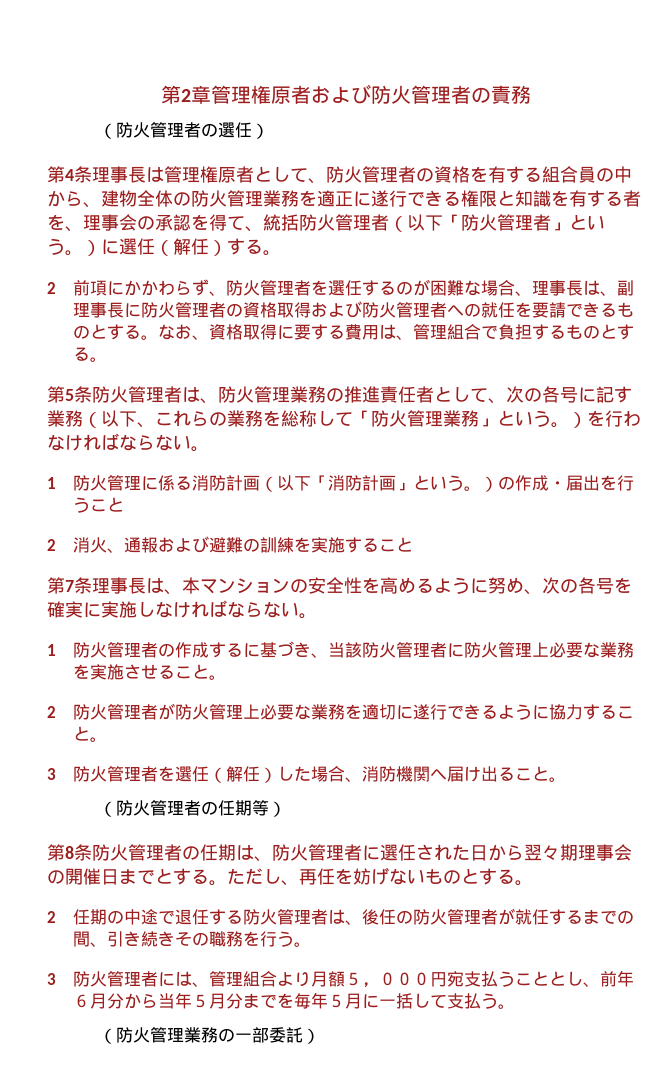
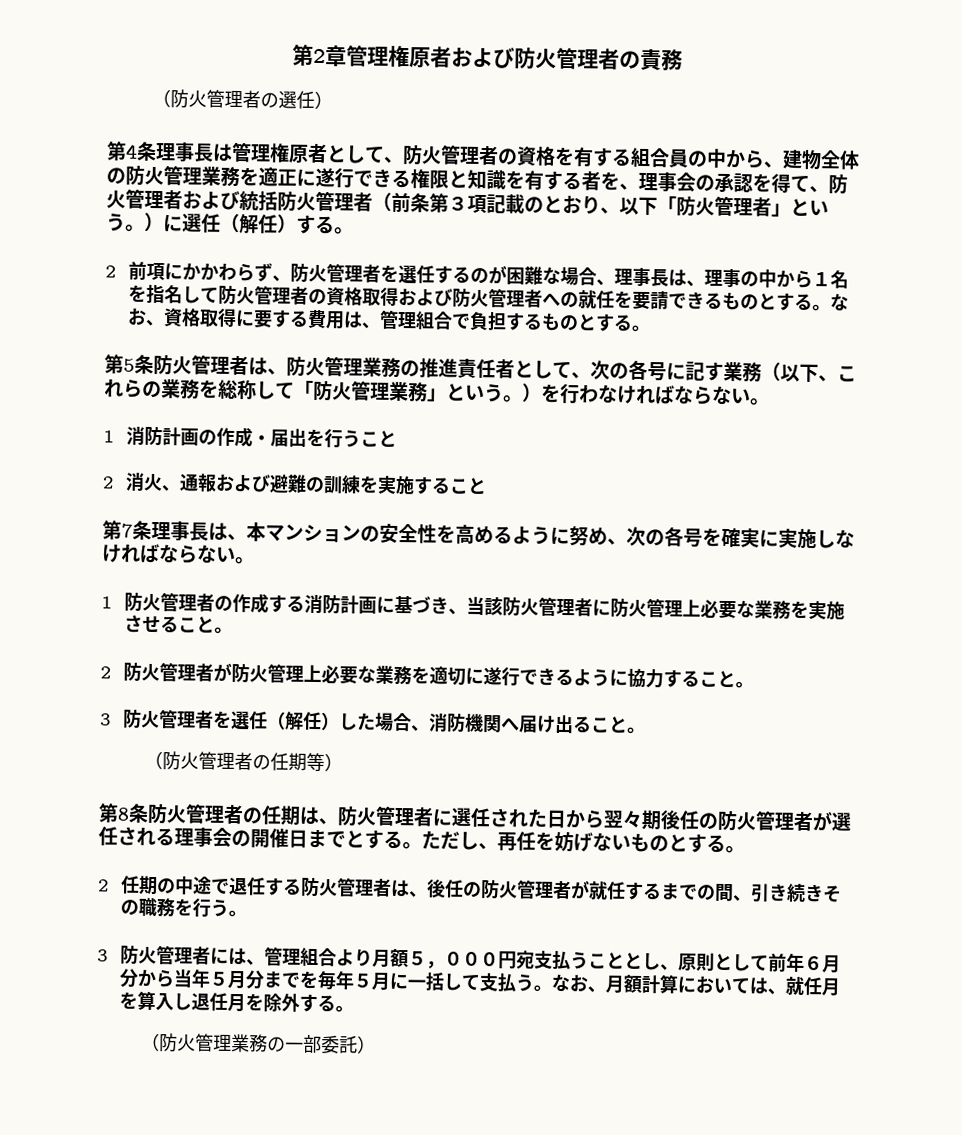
[263,214,407,232] 統括防火管理者（ -> [828,174,848,195] [106,188,620,215] 防火管理者および統括防火管理者（前条第３項記載のとおり、
[616,280,634,296] [72,302,141,318] 副理事長に -> [703,268,849,289] [127,283,219,304] 理事の中から１名を指名して
[72,475,498,492] 防火管理に係る消防計画（以下「消防計画」という。） -> [125,426,199,447] 消防計画
(243, 650) none -> [303,594,377,615] 消防計画
(578, 852) none -> [660,810,852,832] [98,826,175,847] 後任の防火管理者が選任される
(600, 984) none -> [677,952,769,972] 原則として
(515, 1006) none -> [550,973,841,997] [118,990,354,1013] なお、月額計算においては、就任月を算入し退任月を除外する。

